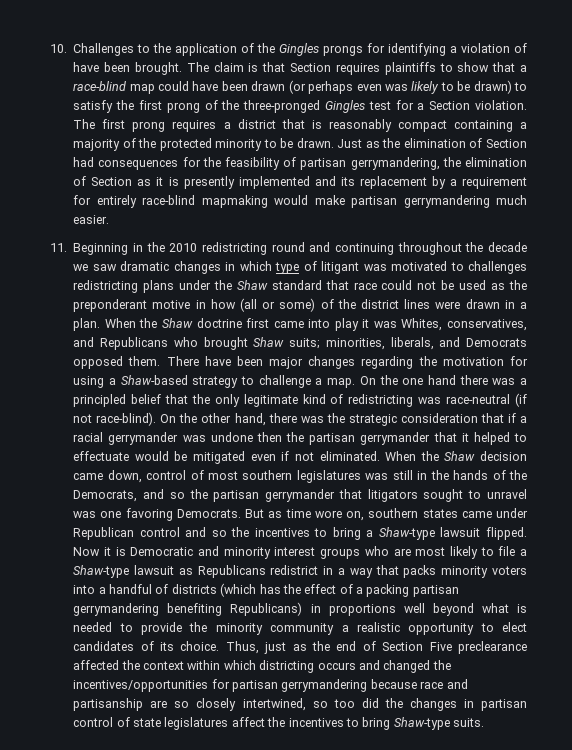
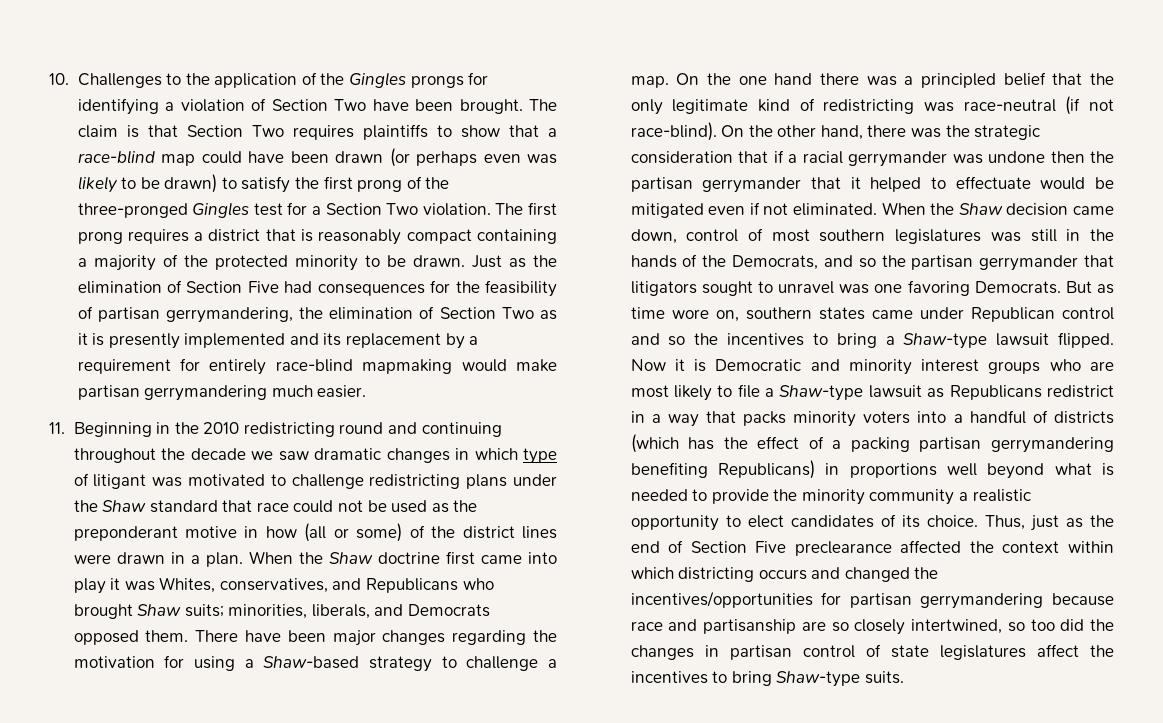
(528, 48) none -> [271,99,366,111] Section Two
(332, 67) none -> [251,125,284,137] Two
(471, 105) none -> [386,203,419,215] Two
(527, 143) none -> [247,281,279,293] Five
(133, 181) none -> [501,307,534,319] Two
[468,261,527,274] challenges -> [291,474,364,489] challenge

